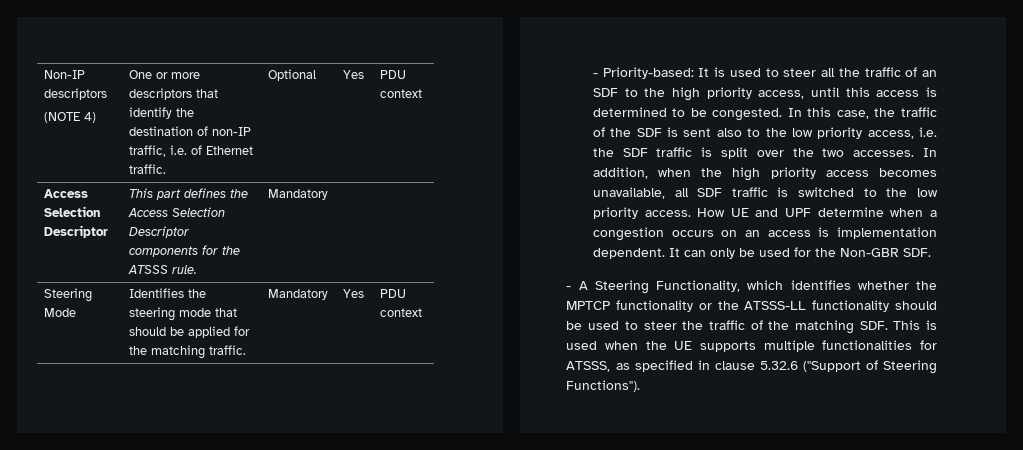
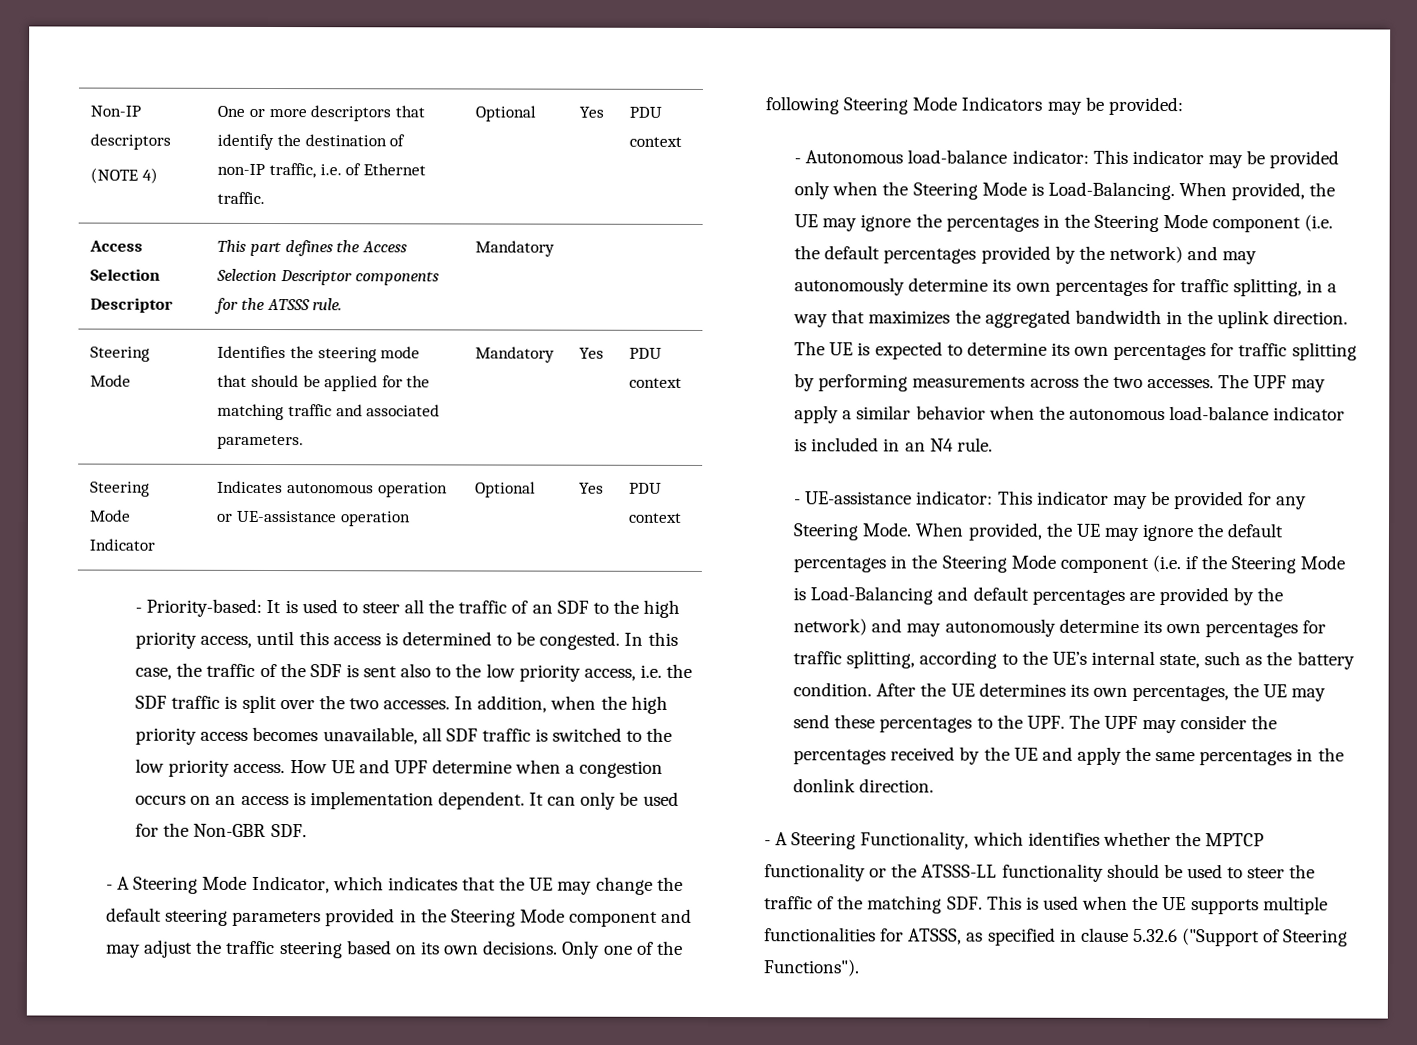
[209,345,247,355] traffic. -> [287,404,441,417] [217,434,305,450] traffic and associated parameters.
(423, 312) none -> [90,481,151,497] [90,509,132,522] [89,538,156,551] [217,480,448,498] [217,510,411,527] [475,481,537,498] [579,482,605,494] [629,482,663,494] [628,512,683,523] // Steering Mode Indicator | Indicates autonomous operation or UE-assistance operation | Optional | Yes | PDU context
(931, 252) none -> [106,875,683,895] [106,907,693,927] [106,939,683,959] [765,96,1183,116] [794,149,1340,169] [794,181,1336,201] [794,213,1334,233] [794,245,1258,265] [794,277,1338,297] [793,309,1349,329] [794,341,1357,361] [794,373,1327,393] [794,405,1346,424] [794,437,993,452] [794,490,1308,510] [793,522,1284,542] [793,554,1346,574] [793,586,1284,606] [793,618,1327,638] [793,650,1355,670] [793,682,1327,702] [793,714,1278,734] [793,746,1344,766] [793,778,935,793] // - A Steering Mode Indicator, which indicates that the UE may change the default steering parameters provided in the Steering Mode component and may adjust the traffic steering based on its own decisions. Only one of the following Steering Mode Indicators may be provided: // - Autonomous load-balance indicator: This indicator may be provided only when the Steering Mode is Load-Balancing. When provided, the UE may ignore the percentages in the Steering Mode component (i.e. the default percentages provided by the network) and may autonomously determine its own percentages for traffic splitting, in a way that maximizes the aggregated bandwidth in the uplink direction. The UE is expected to determine its own percentages for traffic splitting by performing measurements across the two accesses. The UPF may apply a similar behavior when the autonomous load-balance indicator is included in an N4 rule. // - UE-assistance indicator: This indicator may be provided for any Steering Mode. When provided, the UE may ignore the default percentages in the Steering Mode component (i.e. if the Steering Mode is Load-Balancing and default percentages are provided by the network) and may autonomously determine its own percentages for traffic splitting, according to the UE’s internal state, such as the battery condition. After the UE determines its own percentages, the UE may send these percentages to the UPF. The UPF may consider the percentages received by the UE and apply the same percentages in the donlink direction.

